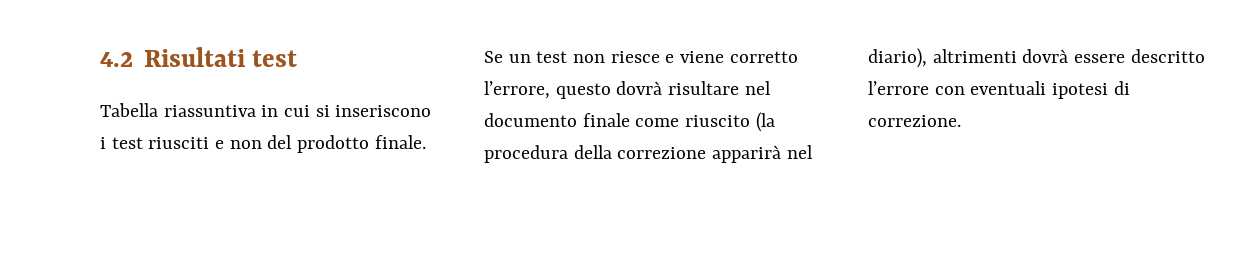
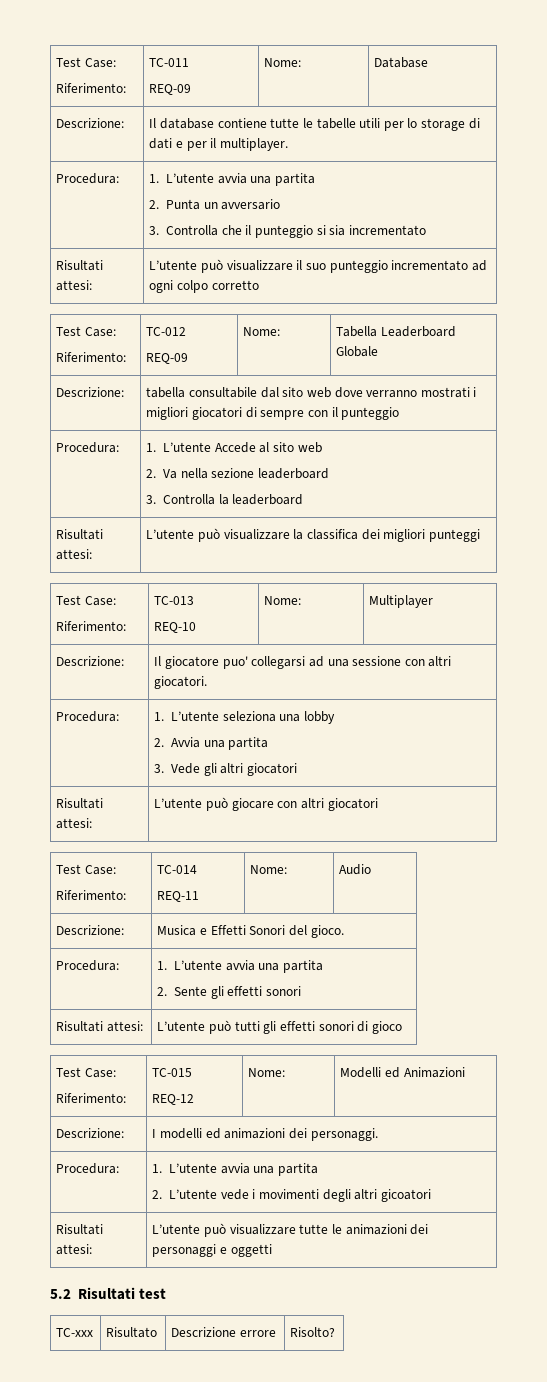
[100,47,298,67] [100,103,432,117] [100,135,426,153] [484,51,798,63] [484,81,771,99] [484,112,775,132] [484,145,813,163] [868,48,1205,68] [868,81,1130,99] [868,115,961,127] 4.2 Risultati test // Tabella riassuntiva in cui si inseriscono i test riusciti e non del prodotto finale. Se un test non riesce e viene corretto l’errore, questo dovrà risultare nel documento finale come riuscito (la procedura della correzione apparirà nel diario), altrimenti dovrà essere descritto l’errore con eventuali ipotesi di correzione. -> [56,57,116,68] [56,83,127,93] [149,58,190,67] [149,84,192,95] [264,58,302,67] [374,57,429,68] [56,118,125,128] [149,118,480,131] [149,138,288,151] [56,173,120,184] [149,173,315,186] [149,199,281,210] [149,225,426,238] [56,260,104,271] [56,280,93,291] [149,259,487,273] [149,280,259,293] [56,326,116,337] [56,352,127,362] [146,327,187,336] [146,353,189,364] [243,327,281,336] [336,326,456,337] [336,346,379,357] [56,387,125,397] [146,387,477,398] [146,407,400,420] [56,442,120,453] [146,442,322,453] [146,468,329,479] [146,494,304,505] [56,529,104,540] [56,549,93,560] [146,528,480,542] [56,595,116,606] [56,621,127,631] [154,596,195,605] [154,622,197,633] [264,596,302,605] [369,595,434,608] [56,656,125,666] [154,656,452,669] [154,676,208,689] [56,711,120,722] [154,711,335,724] [154,737,269,750] [154,763,297,776] [56,798,104,809] [56,818,93,829] [154,797,378,811] [56,864,116,875] [56,890,127,900] [157,865,198,874] [157,891,200,902] [250,865,288,874] [339,864,372,875] [56,925,125,935] [157,925,344,938] [56,960,120,971] [157,960,323,973] [157,986,301,999] [56,1021,143,1032] [157,1020,402,1034] [56,1067,116,1078] [56,1093,127,1103] [152,1068,193,1077] [152,1094,195,1105] [248,1068,286,1077] [340,1067,465,1078] [56,1128,125,1138] [152,1128,378,1141] [56,1163,120,1174] [152,1163,318,1176] [152,1189,431,1202] [56,1224,104,1235] [56,1244,93,1255] [152,1223,429,1237] [152,1244,272,1257] [50,1287,166,1300] [56,1328,94,1337] [106,1327,158,1338] [171,1327,276,1337] [290,1327,336,1337] Test Case: // Riferimento: | TC-011 // REQ-09 | Nome: | Database // Descrizione: | Il database contiene tutte le tabelle utili per lo storage di dati e per il multiplayer. // Procedura: | 1. L’utente avvia una partita // 2. Punta un avversario // 3. Controlla che il punteggio si sia incrementato // Risultati attesi: | L’utente può visualizzare il suo punteggio incrementato ad ogni colpo corretto // Test Case: // Riferimento: | TC-012 // REQ-09 | Nome: | Tabella Leaderboard Globale // Descrizione: | tabella consultabile dal sito web dove verranno mostrati i migliori giocatori di sempre con il punteggio // Procedura: | 1. L’utente Accede al sito web // 2. Va nella sezione leaderboard // 3. Controlla la leaderboard // Risultati attesi: | L’utente può visualizzare la classifica dei migliori punteggi // Test Case: // Riferimento: | TC-013 // REQ-10 | Nome: | Multiplayer // Descrizione: | Il giocatore puo' collegarsi ad una sessione con altri giocatori. // Procedura: | 1. L’utente seleziona una lobby // 2. Avvia una partita // 3. Vede gli altri giocatori // Risultati attesi: | L’utente può giocare con altri giocatori // Test Case: // Riferimento: | TC-014 // REQ-11 | Nome: | Audio // Descrizione: | Musica e Effetti Sonori del gioco. // Procedura: | 1. L’utente avvia una partita // 2. Sente gli effetti sonori // Risultati attesi: | L’utente può tutti gli effetti sonori di gioco // Test Case: // Riferimento: | TC-015 // REQ-12 | Nome: | Modelli ed Animazioni // Descrizione: | I modelli ed animazioni dei personaggi. // Procedura: | 1. L’utente avvia una partita // 2. L’utente vede i movimenti degli altri gicoatori // Risultati attesi: | L’utente può visualizzare tutte le animazioni dei personaggi e oggetti // 5.2 Risultati test // TC-xxx | Risultato | Descrizione errore | Risolto?

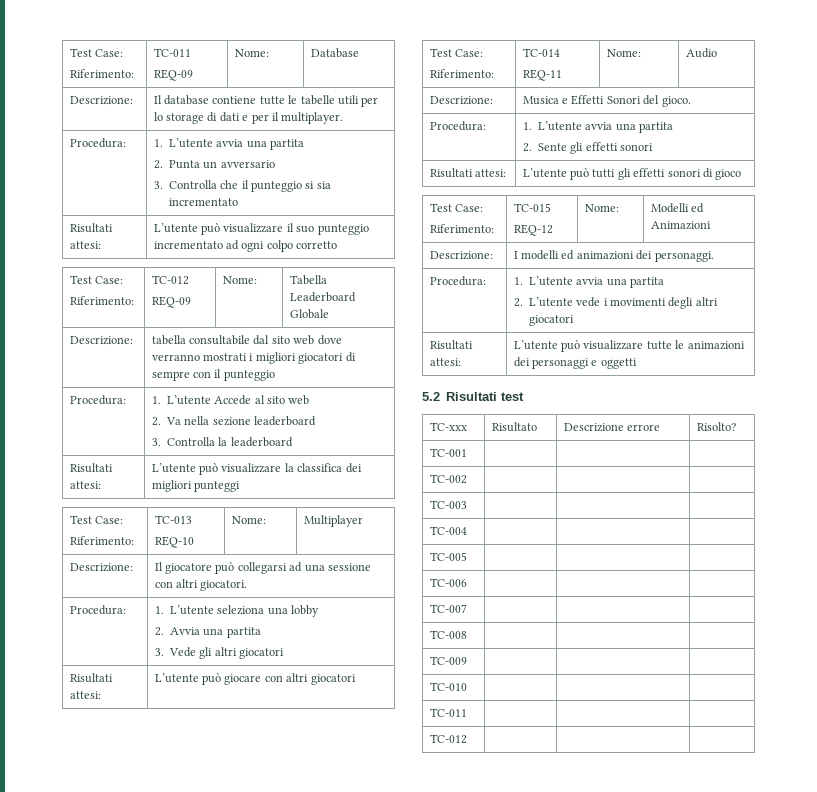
[222,656,248,669] puo' -> [215,562,235,574] può
[380,1189,431,1202] gicoatori -> [528,315,574,326] giocatori
(336, 1332) none -> [429,448,467,457] [429,474,467,484] [429,500,467,509] [429,526,467,535] [429,552,467,561] [429,578,467,587] [429,604,467,613] [429,630,467,639] [429,656,467,665] [429,682,467,691] [429,708,467,717] [429,734,467,744] // TC-001 | | | // TC-002 | | | // TC-003 | | | // TC-004 | | | // TC-005 | | | // TC-006 | | | // TC-007 | | | // TC-008 | | | // TC-009 | | | // TC-010 | | | // TC-011 | | | // TC-012 | | |

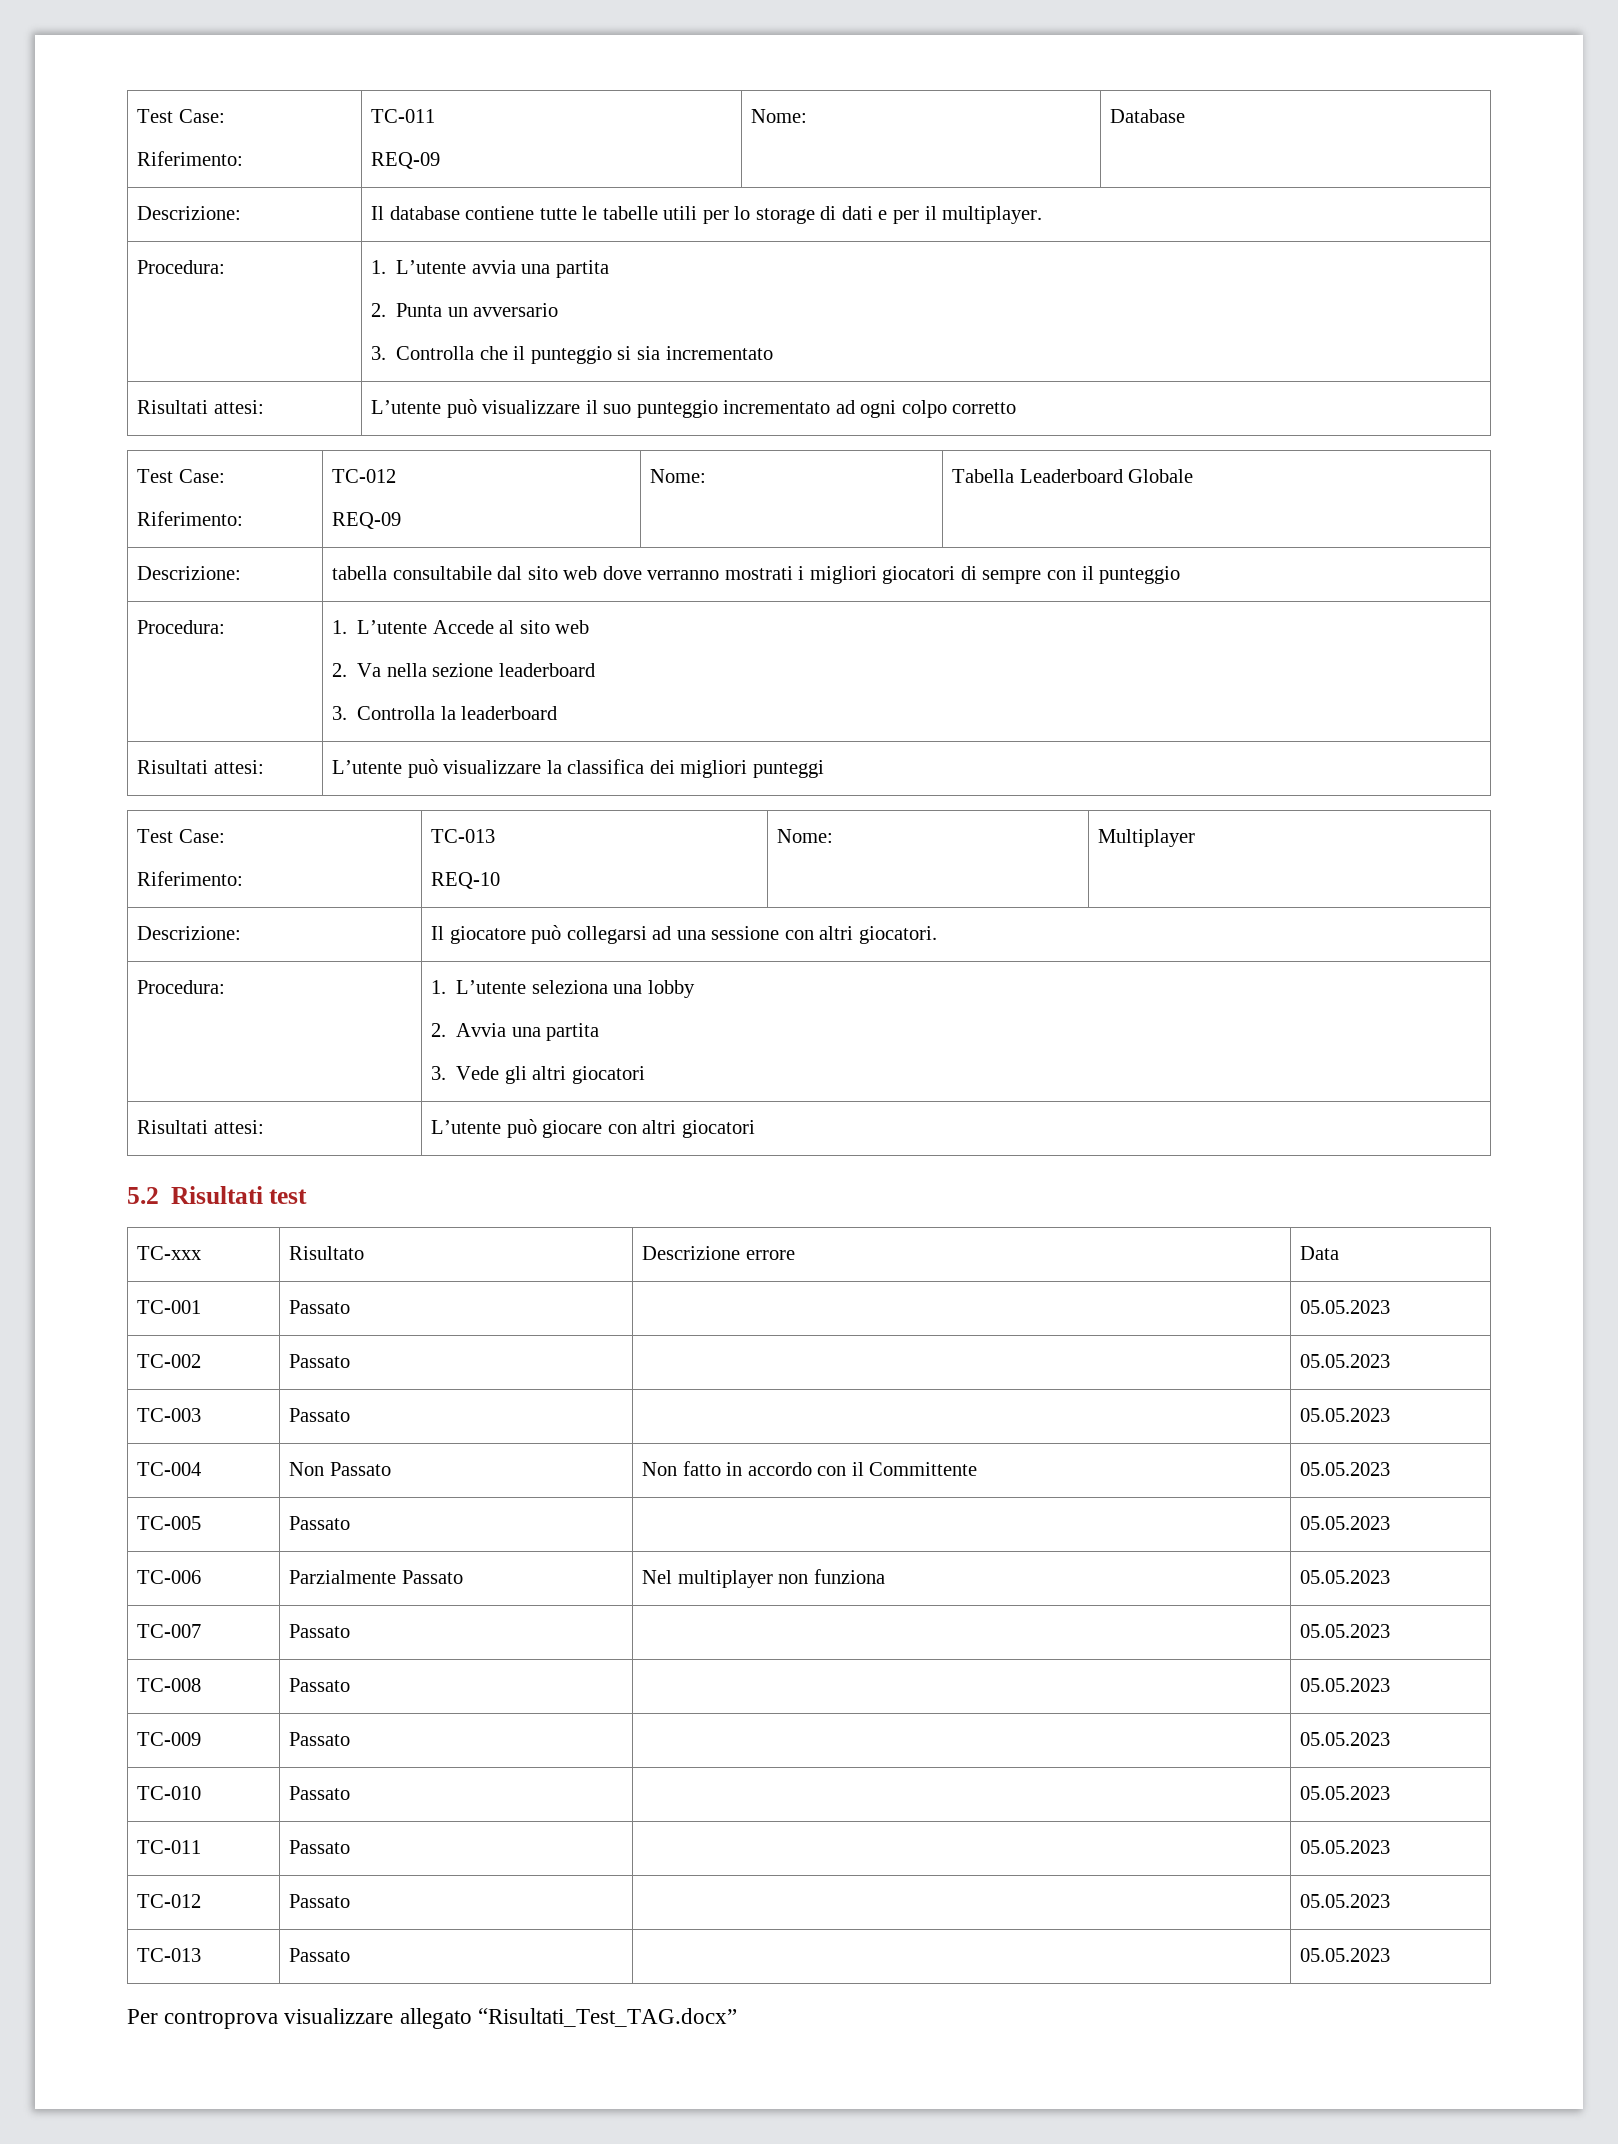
[429,48,484,57] [429,69,494,78] [522,48,560,57] [522,69,562,81] [606,49,641,57] [685,48,717,58] [429,96,493,105] [522,95,691,107] [429,121,486,131] [522,121,674,133] [522,142,654,154] [429,168,507,178] [522,168,742,180] [429,203,484,212] [429,224,494,233] [513,203,551,212] [513,224,553,236] [584,204,619,212] [650,203,705,213] [650,221,711,230] [429,251,493,260] [513,250,714,262] [429,276,486,286] [513,276,665,288] [513,297,718,309] [528,315,574,326] [429,340,473,350] [429,358,461,366] [513,340,745,352] [513,357,637,369] // Test Case: // Riferimento: | TC-014 // REQ-11 | Nome: | Audio // Descrizione: | Musica e Effetti Sonori del gioco. // Procedura: | 1. L’utente avvia una partita // 2. Sente gli effetti sonori // Risultati attesi: | L’utente può tutti gli effetti sonori di gioco // Test Case: // Riferimento: | TC-015 // REQ-12 | Nome: | Modelli ed Animazioni // Descrizione: | I modelli ed animazioni dei personaggi. // Procedura: | 1. L’utente avvia una partita // 2. L’utente vede i movimenti degli altri giocatori // Risultati attesi: | L’utente può visualizzare tutte le animazioni dei personaggi e oggetti -> (755, 1129) none
[696,422,736,431] Risolto? -> [1300,1246,1340,1260] Data
(467, 452) | | -> [289,1300,351,1314] [1300,1300,1391,1314] Passato | | 05.05.2023
(467, 479) | | -> [289,1354,351,1368] [1300,1354,1391,1368] Passato | | 05.05.2023
(467, 504) | | -> [289,1408,351,1422] [1300,1408,1391,1422] Passato | | 05.05.2023
(467, 530) | | -> [289,1462,391,1476] [642,1461,978,1476] [1300,1462,1391,1476] Non Passato | Non fatto in accordo con il Committente | 05.05.2023
(467, 556) | | -> [289,1516,351,1530] [1300,1516,1391,1530] Passato | | 05.05.2023
(467, 582) | | -> [289,1570,463,1584] [642,1569,885,1588] [1300,1570,1391,1584] Parzialmente Passato | Nel multiplayer non funziona | 05.05.2023
(467, 608) | | -> [289,1624,351,1638] [1300,1624,1391,1638] Passato | | 05.05.2023
(467, 634) | | -> [289,1678,351,1692] [1300,1678,1391,1692] Passato | | 05.05.2023
(467, 660) | | -> [289,1732,351,1746] [1300,1732,1391,1746] Passato | | 05.05.2023
(467, 686) | | -> [289,1786,351,1800] [1300,1786,1391,1800] Passato | | 05.05.2023
(467, 712) | | -> [289,1840,351,1854] [1300,1840,1391,1854] Passato | | 05.05.2023
(467, 739) | | -> [289,1894,351,1908] [1300,1894,1391,1908] [137,1948,202,1962] [289,1948,351,1962] [1300,1948,1391,1962] [127,2008,737,2029] Passato | | 05.05.2023 // TC-013 | Passato | | 05.05.2023 // Per controprova visualizzare allegato “Risultati_Test_TAG.docx”

